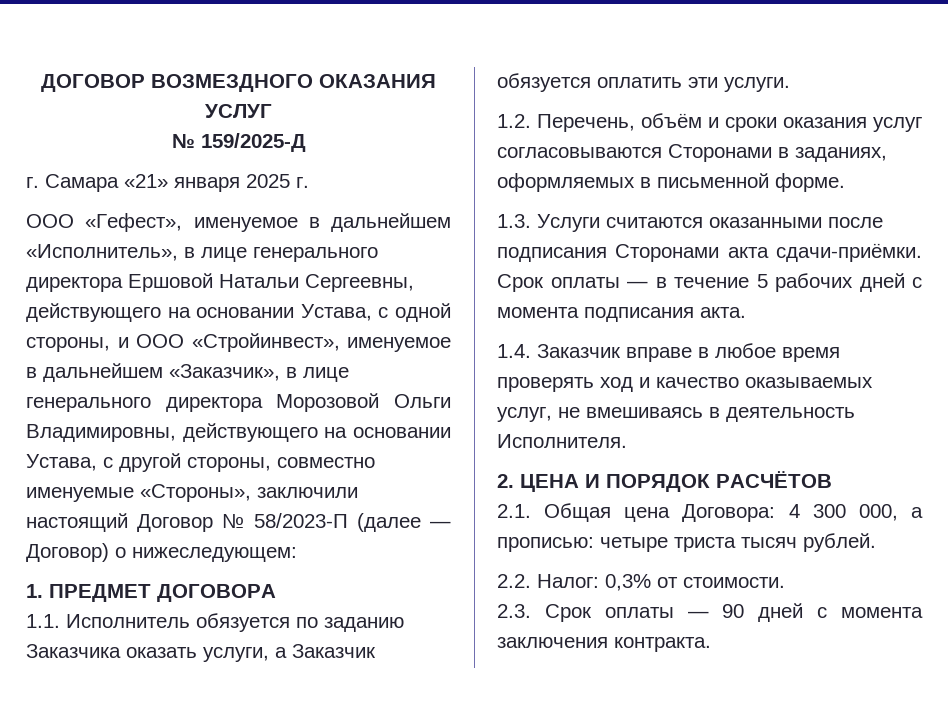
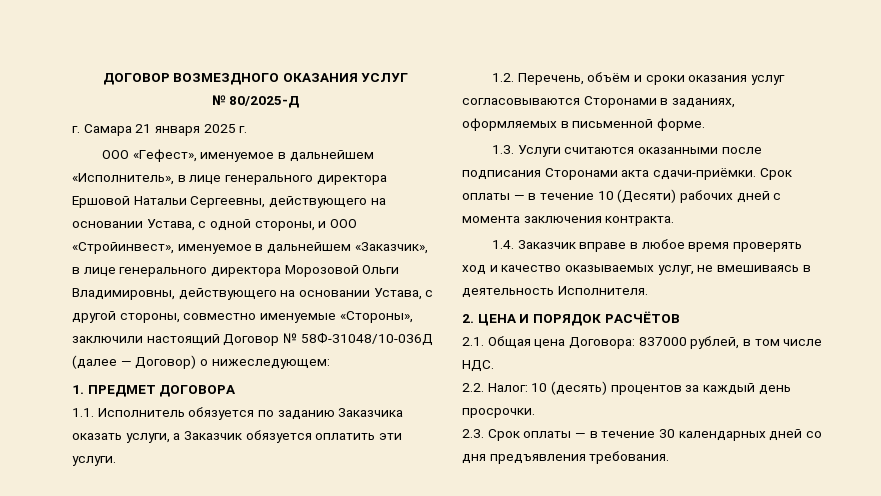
[200,133,306,152] 159/2025-Д -> [229,96,300,108] 80/2025-Д
[124,174,168,188] «21» -> [135,124,152,133] 21
[253,513,348,528] 58/2023-П -> [300,333,433,346] 58Ф-31048/10-036Д
[756,274,768,288] 5 -> [597,189,677,203] 10 (Десяти)
[584,307,746,322] подписания акта. -> [523,216,675,226] заключения контракта.
[788,504,924,521] [497,533,876,552] [497,574,785,591] [497,603,923,622] [497,637,711,652] 4 300 000, а прописью: четыре триста тысяч рублей. // 2.2. Налог: 0,3% от стоимости. // 2.3. Срок оплаты — 90 дней с момента заключения контракта. -> [638,336,823,349] [462,360,494,372] [462,381,791,395] [462,408,535,418] [462,429,822,441] [462,451,670,464] 837000 рублей, в том числе НДС. // 2.2. Налог: 10 (десять) процентов за каждый день просрочки. // 2.3. Срок оплаты — в течение 30 календарных дней со дня предъявления требования.

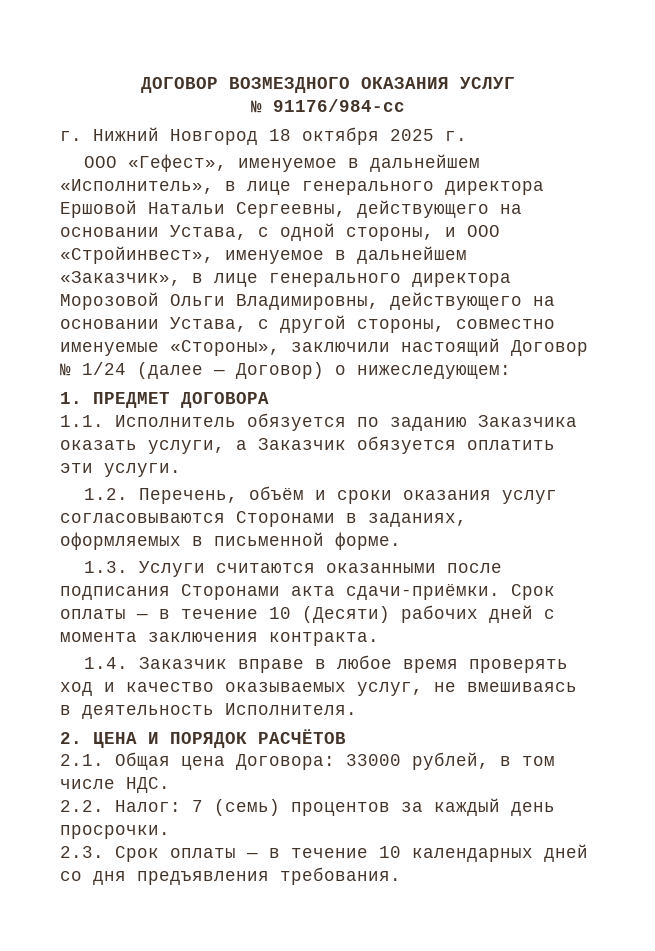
[229,96,300,108] [72,124,200,136] 80/2025-Д // г. Самара 21 января -> [272,99,405,112] [60,127,379,145] 91176/984-сс // г. Нижний Новгород 18 октября
[300,333,433,346] 58Ф-31048/10-036Д -> [82,362,126,375] 1/24
[638,337,687,346] 837000 -> [346,754,401,766] 33000
[531,381,607,395] 10 (десять) -> [192,799,280,816] 7 (семь)
[658,429,675,438] 30 -> [379,846,401,858] 10

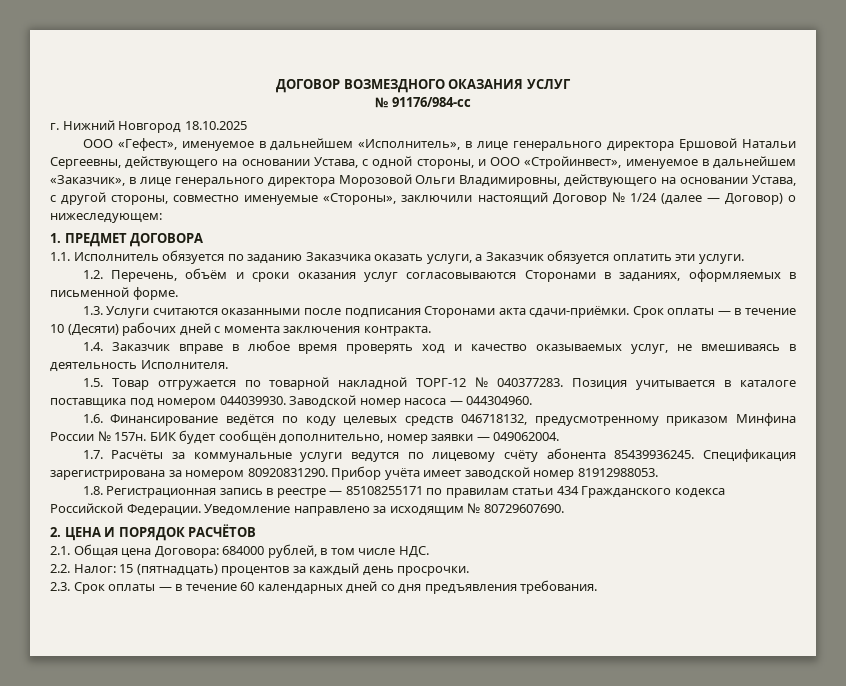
[269,127,467,145] 18 октября 2025 г. -> [184,121,247,130] 18.10.2025
(357, 709) none -> [82,377,796,390] [50,395,533,408] [82,413,796,426] [50,430,560,444] [82,448,796,462] [50,466,658,480] [82,486,725,498] [50,503,564,516] // 1.5. Товар отгружается по товарной накладной ТОРГ-12 № 040377283. Позиция учитывается в каталоге поставщика под номером 044039930. Заводской номер насоса — 044304960. // 1.6. Финансирование ведётся по коду целевых средств 046718132, предусмотренному приказом Минфина России № 157н. БИК будет сообщён дополнительно, номер заявки — 049062004. // 1.7. Расчёты за коммунальные услуги ведутся по лицевому счёту абонента 85439936245. Спецификация зарегистрирована за номером 80920831290. Прибор учёта имеет заводской номер 81912988053. // 1.8. Регистрационная запись в реестре — 85108255171 по правилам статьи 434 Гражданского кодекса Российской Федерации. Уведомление направлено за исходящим № 80729607690.
[346,754,401,766] 33000 -> [222,546,265,555] 684000
[192,799,280,816] 7 (семь) -> [119,564,218,576] 15 (пятнадцать)
[379,846,401,858] 10 -> [240,582,255,591] 60

